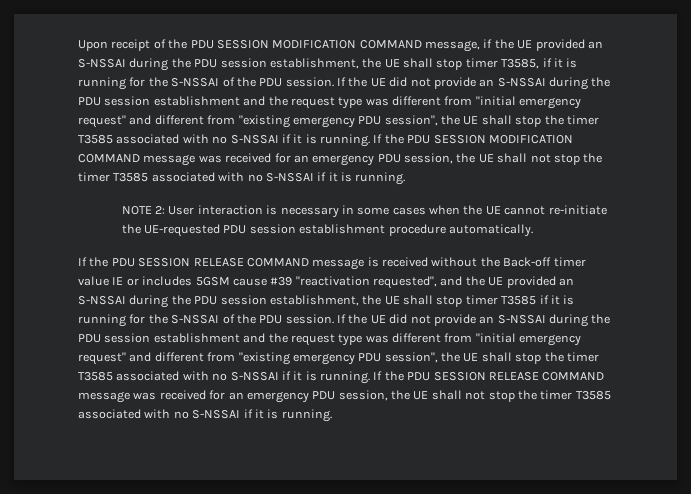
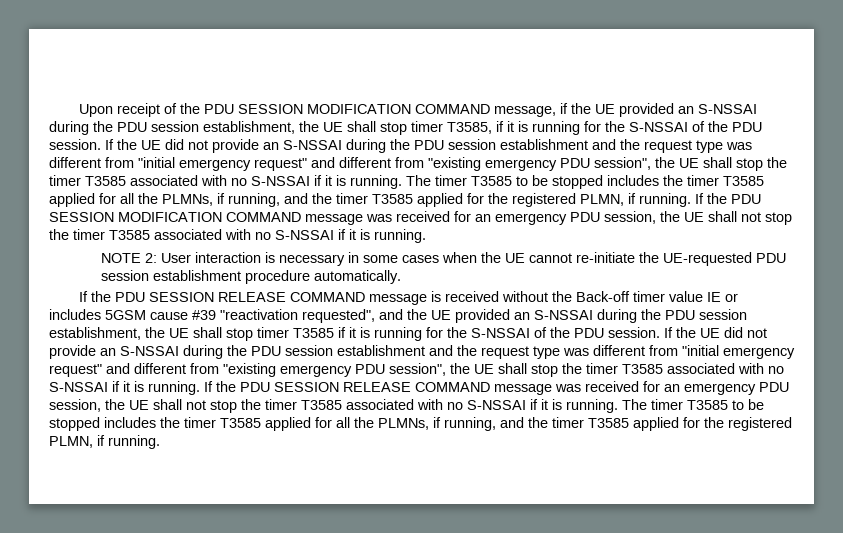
(370, 140) none -> [406,175,764,189] [49,193,691,207] The timer T3585 to be stopped includes the timer T3585 applied for all the PLMNs, if running, and the timer T3585 applied for the registered PLMN, if running.
(332, 415) none -> [622,399,764,410] [49,417,792,431] [49,435,160,449] The timer T3585 to be stopped includes the timer T3585 applied for all the PLMNs, if running, and the timer T3585 applied for the registered PLMN, if running.

